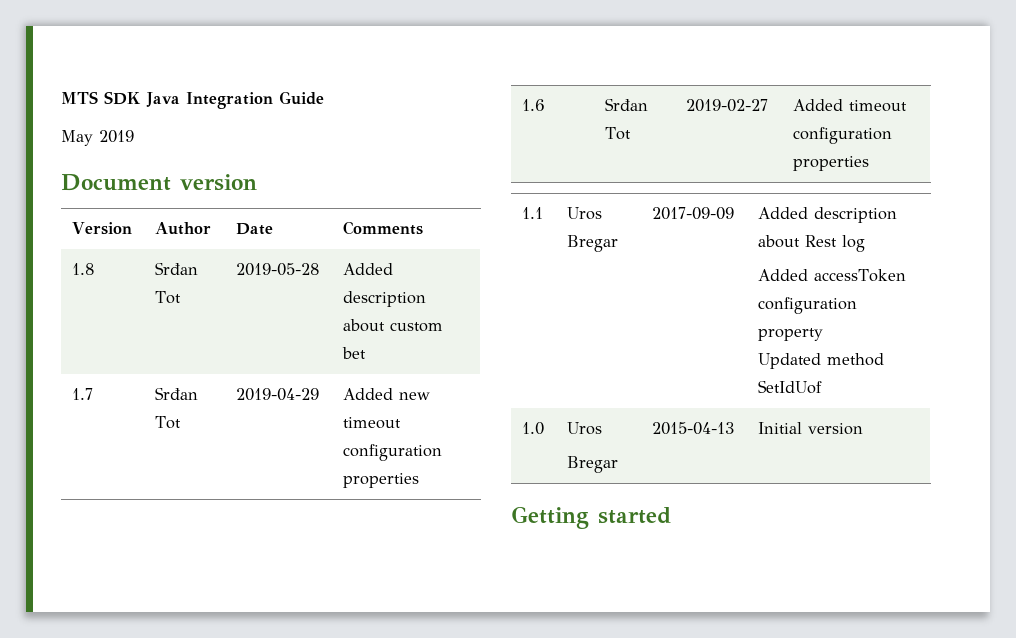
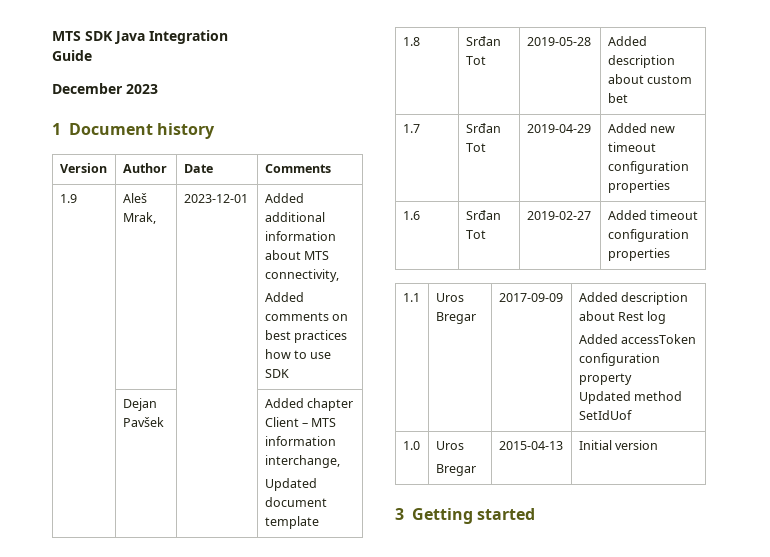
(273, 100) none -> (228, 37) //
[61,130,134,146] [61,174,257,191] May 2019 // Document version -> [52,83,158,94] [52,123,216,139] December 2023 // 1 Document history
(424, 228) none -> [59,194,77,203] [122,193,147,203] [122,212,156,224] [183,194,248,203] [264,193,304,203] [264,212,325,222] [264,231,336,241] [264,250,330,260] [264,269,339,282] [264,292,304,302] [264,312,349,321] [264,330,348,343] [264,349,332,359] [264,369,289,378] [122,398,157,411] [122,417,164,427] [264,398,354,411] [264,417,337,427] [264,436,336,446] [264,455,340,468] [264,478,317,491] [264,497,327,507] [264,516,319,529] // 1.9 | Aleš Mrak, | 2023-12-01 | Added additional information about MTS connectivity, // Added comments on best practices how to use SDK // | Dejan Pavšek | | Added chapter Client – MTS information interchange, // Updated document template
(864, 429) none -> [395,508,404,520] 3

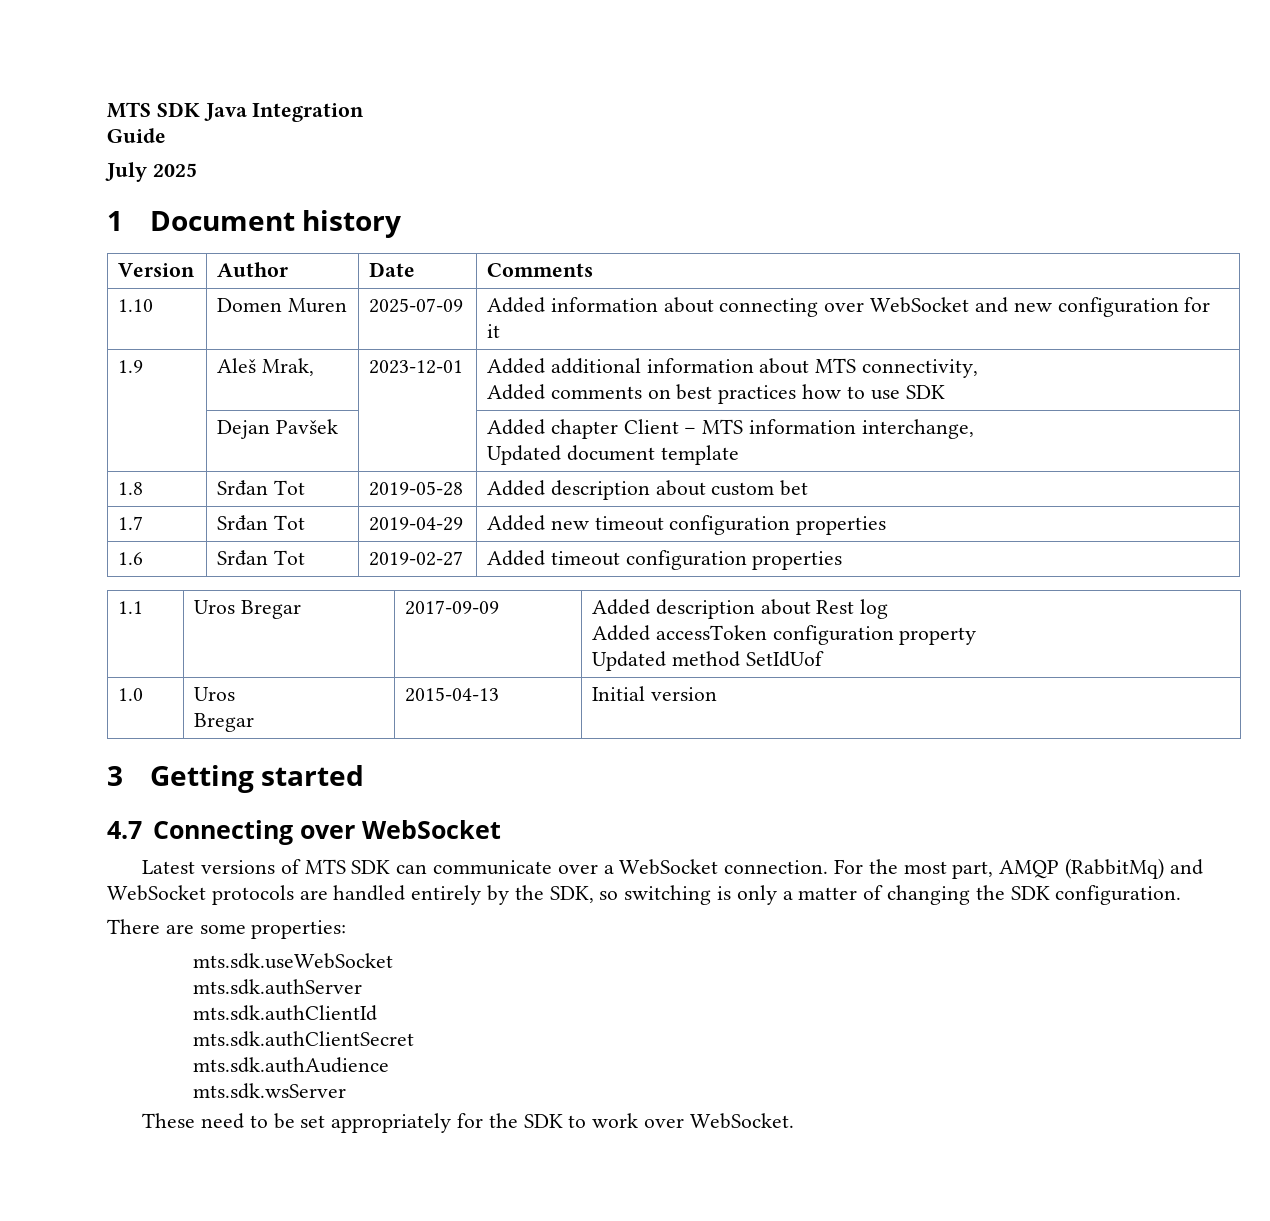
[52,83,158,94] December 2023 -> [105,162,197,182] July 2025
(331, 168) none -> [118,299,154,312] [217,298,347,313] [369,298,464,313] [487,297,1211,317] [487,324,501,338] // 1.10 | Domen Muren | 2025-07-09 | Added information about connecting over WebSocket and new configuration for it
(536, 514) none -> [107,820,501,845] [142,858,1203,879] [107,885,1182,905] [107,919,347,939] [192,953,393,969] [192,979,362,995] [192,1005,377,1021] [192,1031,414,1047] [192,1057,389,1073] [192,1083,346,1099] [142,1113,794,1133] // 4.7 Connecting over WebSocket // Latest versions of MTS SDK can communicate over a WebSocket connection. For the most part, AMQP (RabbitMq) and WebSocket protocols are handled entirely by the SDK, so switching is only a matter of changing the SDK configuration. // There are some properties: // mts.sdk.useWebSocket // mts.sdk.authServer // mts.sdk.authClientId // mts.sdk.authClientSecret // mts.sdk.authAudience // mts.sdk.wsServer // These need to be set appropriately for the SDK to work over WebSocket.

